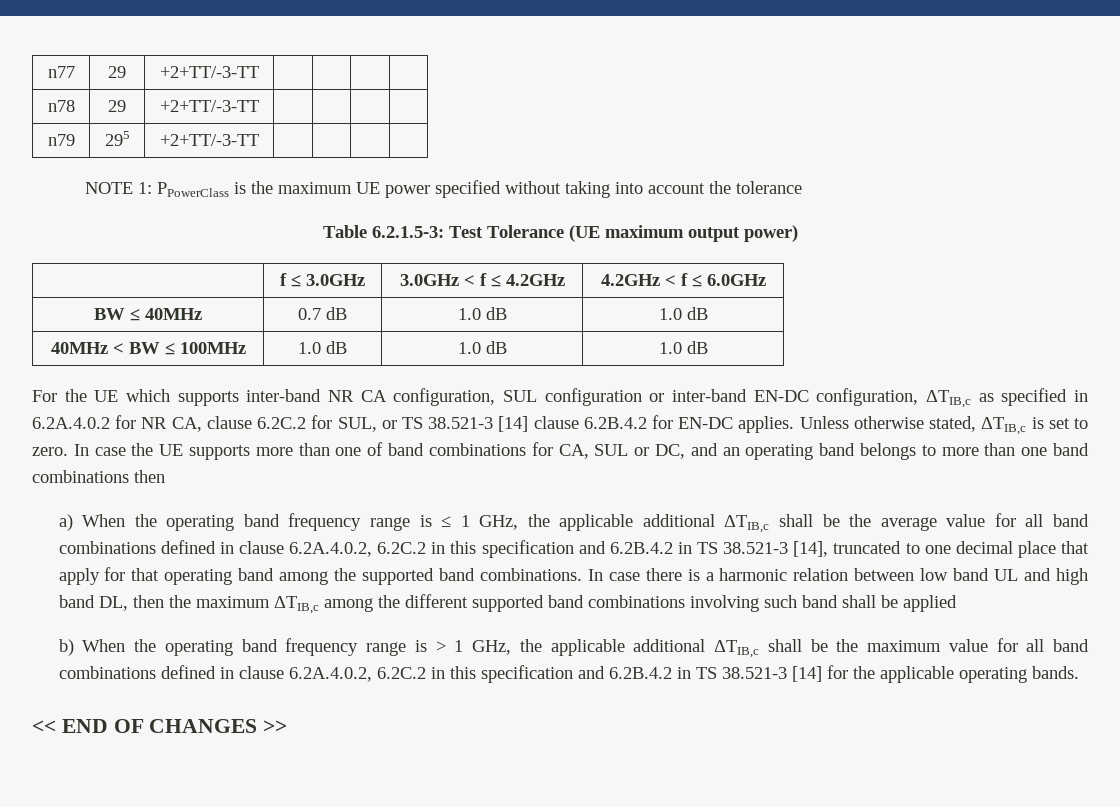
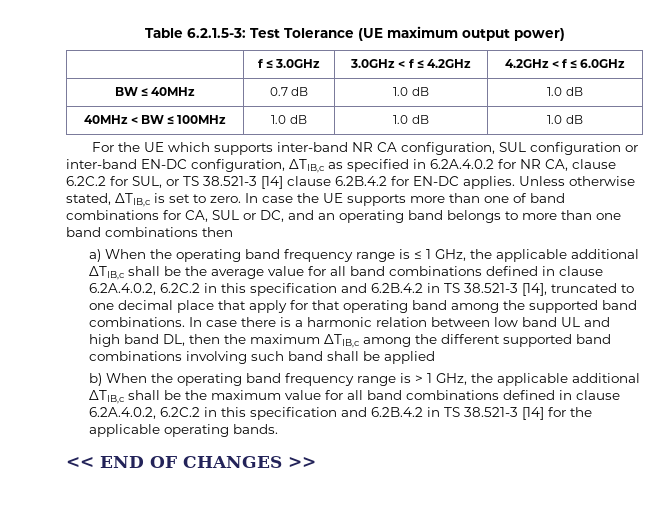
[47,66,75,78] [108,66,126,78] [159,66,259,78] [47,100,75,112] [108,100,126,112] [159,100,259,112] [47,134,75,146] [104,131,130,146] [159,134,259,146] [85,180,803,198] n77 | 29 | +2+TT/-3-TT | | | | // n78 | 29 | +2+TT/-3-TT | | | | // n79 | 295 | +2+TT/-3-TT | | | | // NOTE 1: PPowerClass is the maximum UE power specified without taking into account the tolerance // -> (144, 33) none

